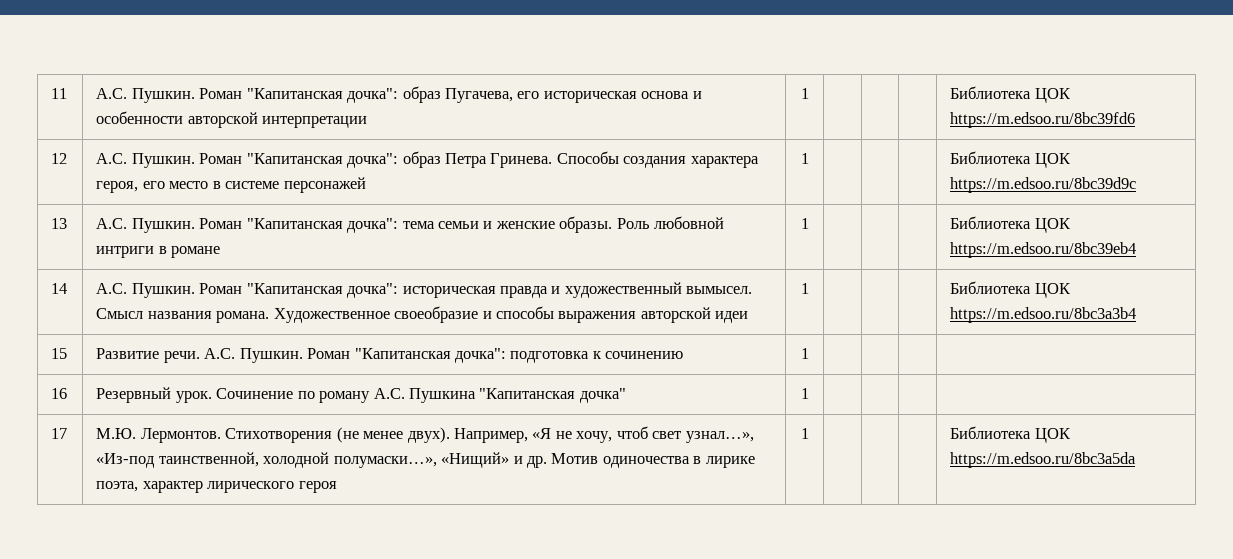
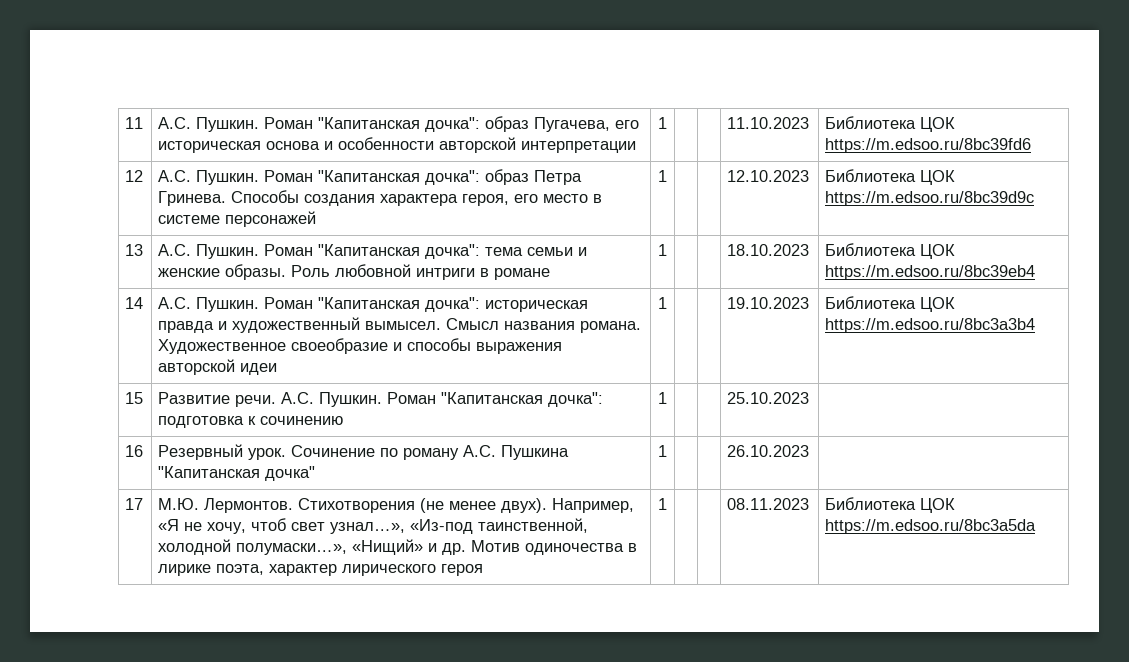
(809, 93) none -> [727,117,810,129] 11.10.2023
(809, 158) none -> [727,170,810,182] 12.10.2023
(809, 223) none -> [727,244,810,256] 18.10.2023
(809, 288) none -> [727,297,810,309] 19.10.2023
(809, 353) none -> [727,392,810,404] 25.10.2023
(809, 393) none -> [727,445,810,457] 26.10.2023
(809, 433) none -> [727,498,810,510] 08.11.2023

